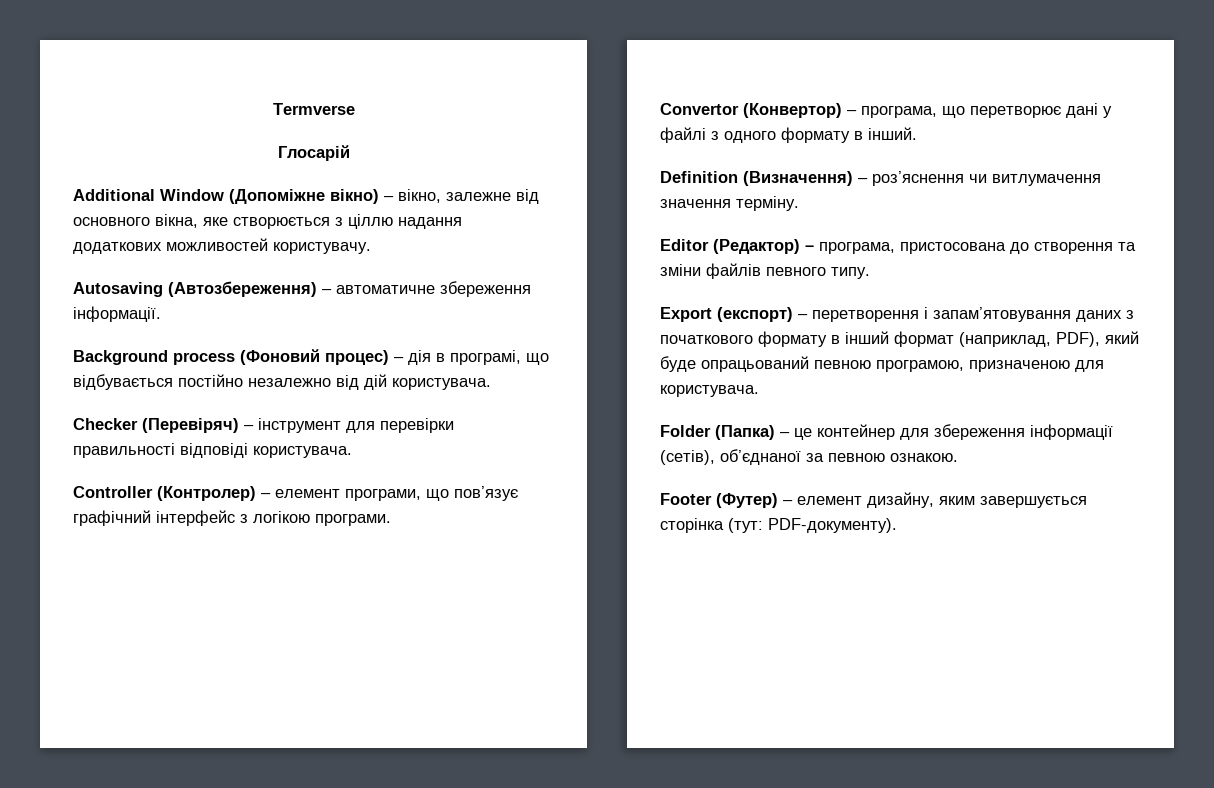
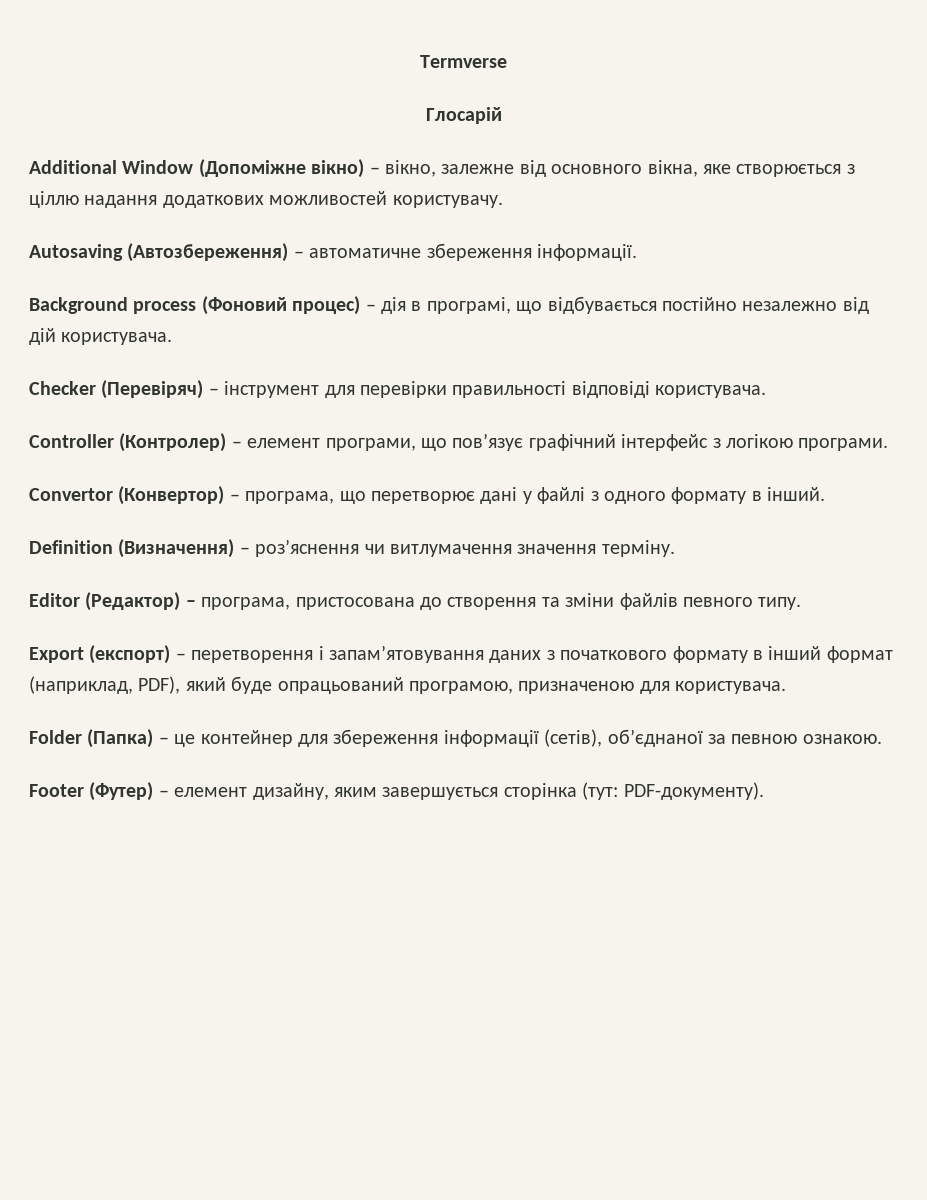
[814,360,871,369] певною -> (404, 685) none

